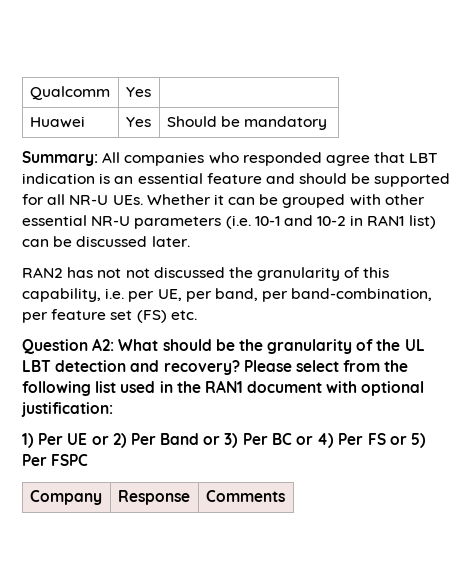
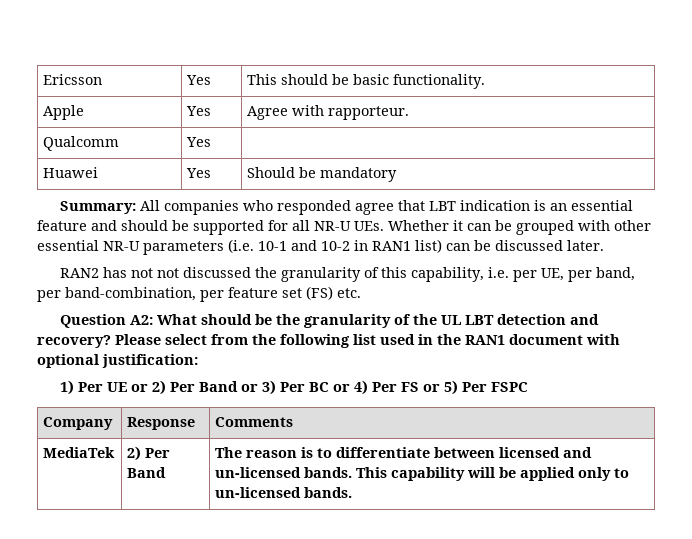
(29, 93) none -> [43,74,103,85] [186,75,212,85] [247,74,486,89] [43,105,85,120] [186,106,212,116] [247,105,410,120] Ericsson | Yes | This should be basic functionality. // Apple | Yes | Agree with rapporteur. //
(285, 496) none -> [43,447,116,458] [127,446,171,461] [127,467,167,478] [215,447,593,458] [215,467,630,481] [215,487,353,498] // MediaTek | 2) Per Band | The reason is to differentiate between licensed and un-licensed bands. This capability will be applied only to un-licensed bands.

